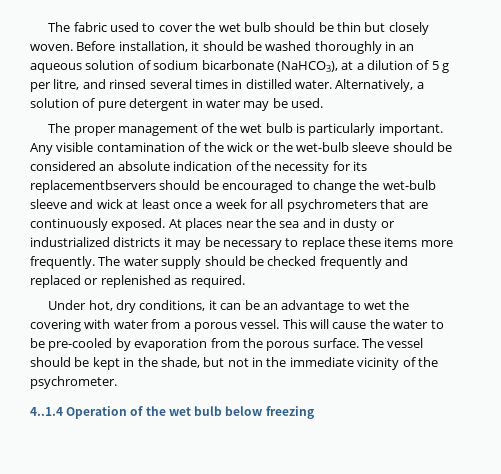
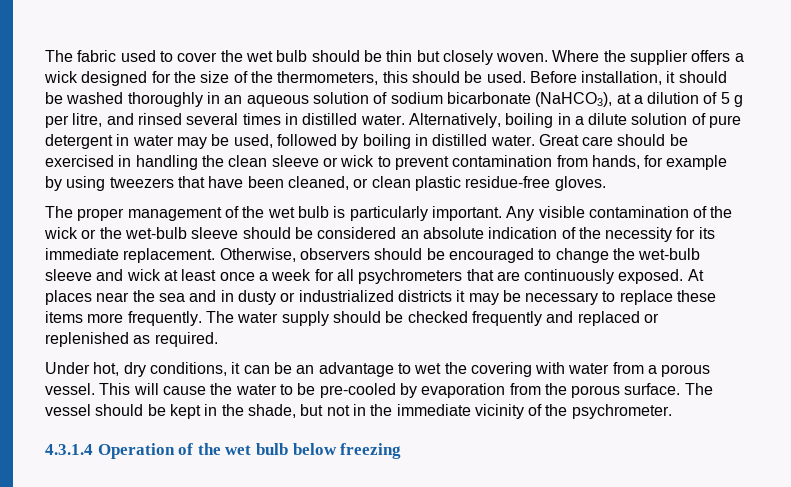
(73, 47) none -> [552,50,744,65] [44,71,526,86] Where the supplier offers a wick designed for the size of the thermometers, this should be used.
[416,82,424,89] a -> [505,113,628,128] boiling in a dilute
[291,98,323,108] used. -> [233,134,688,149] [45,155,728,170] [45,176,606,191] used, followed by boiling in distilled water. Great care should be exercised in handling the clean sleeve or wick to prevent contamination from hands, for example by using tweezers that have been cleaned, or clean plastic residue-free gloves.
[30,180,156,193] replacementbservers -> [45,248,370,263] immediate replacement. Otherwise, observers
[30,407,63,416] 4..1.4 -> [45,444,93,455] 4.3.1.4

